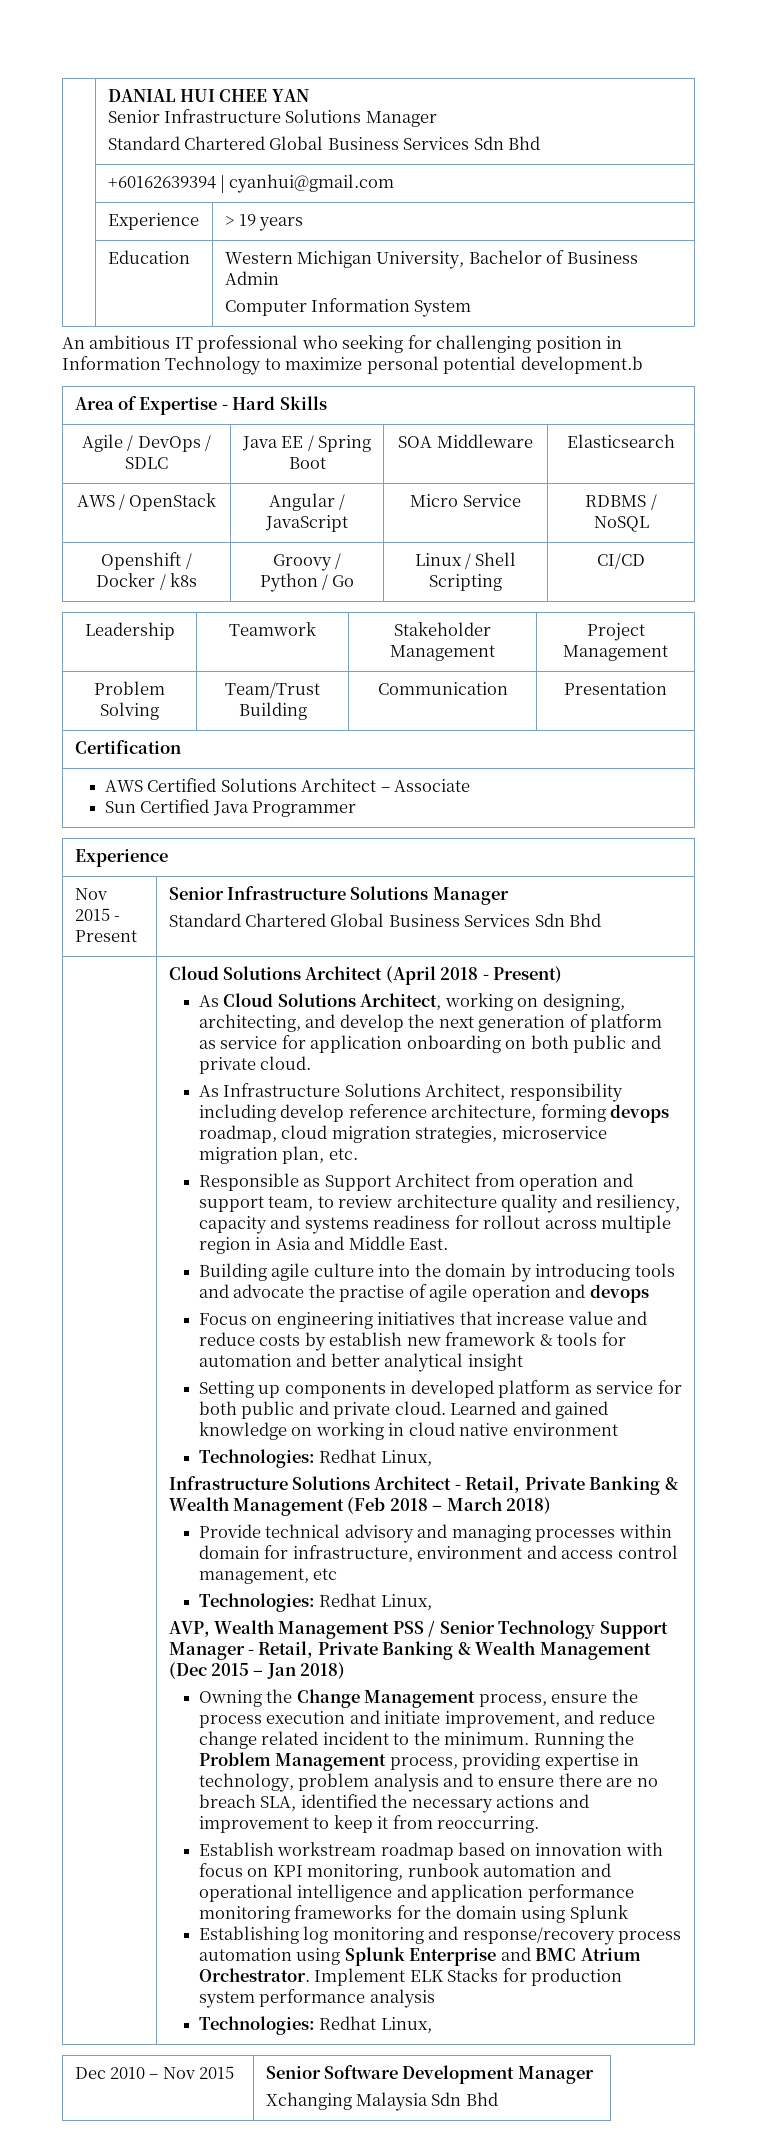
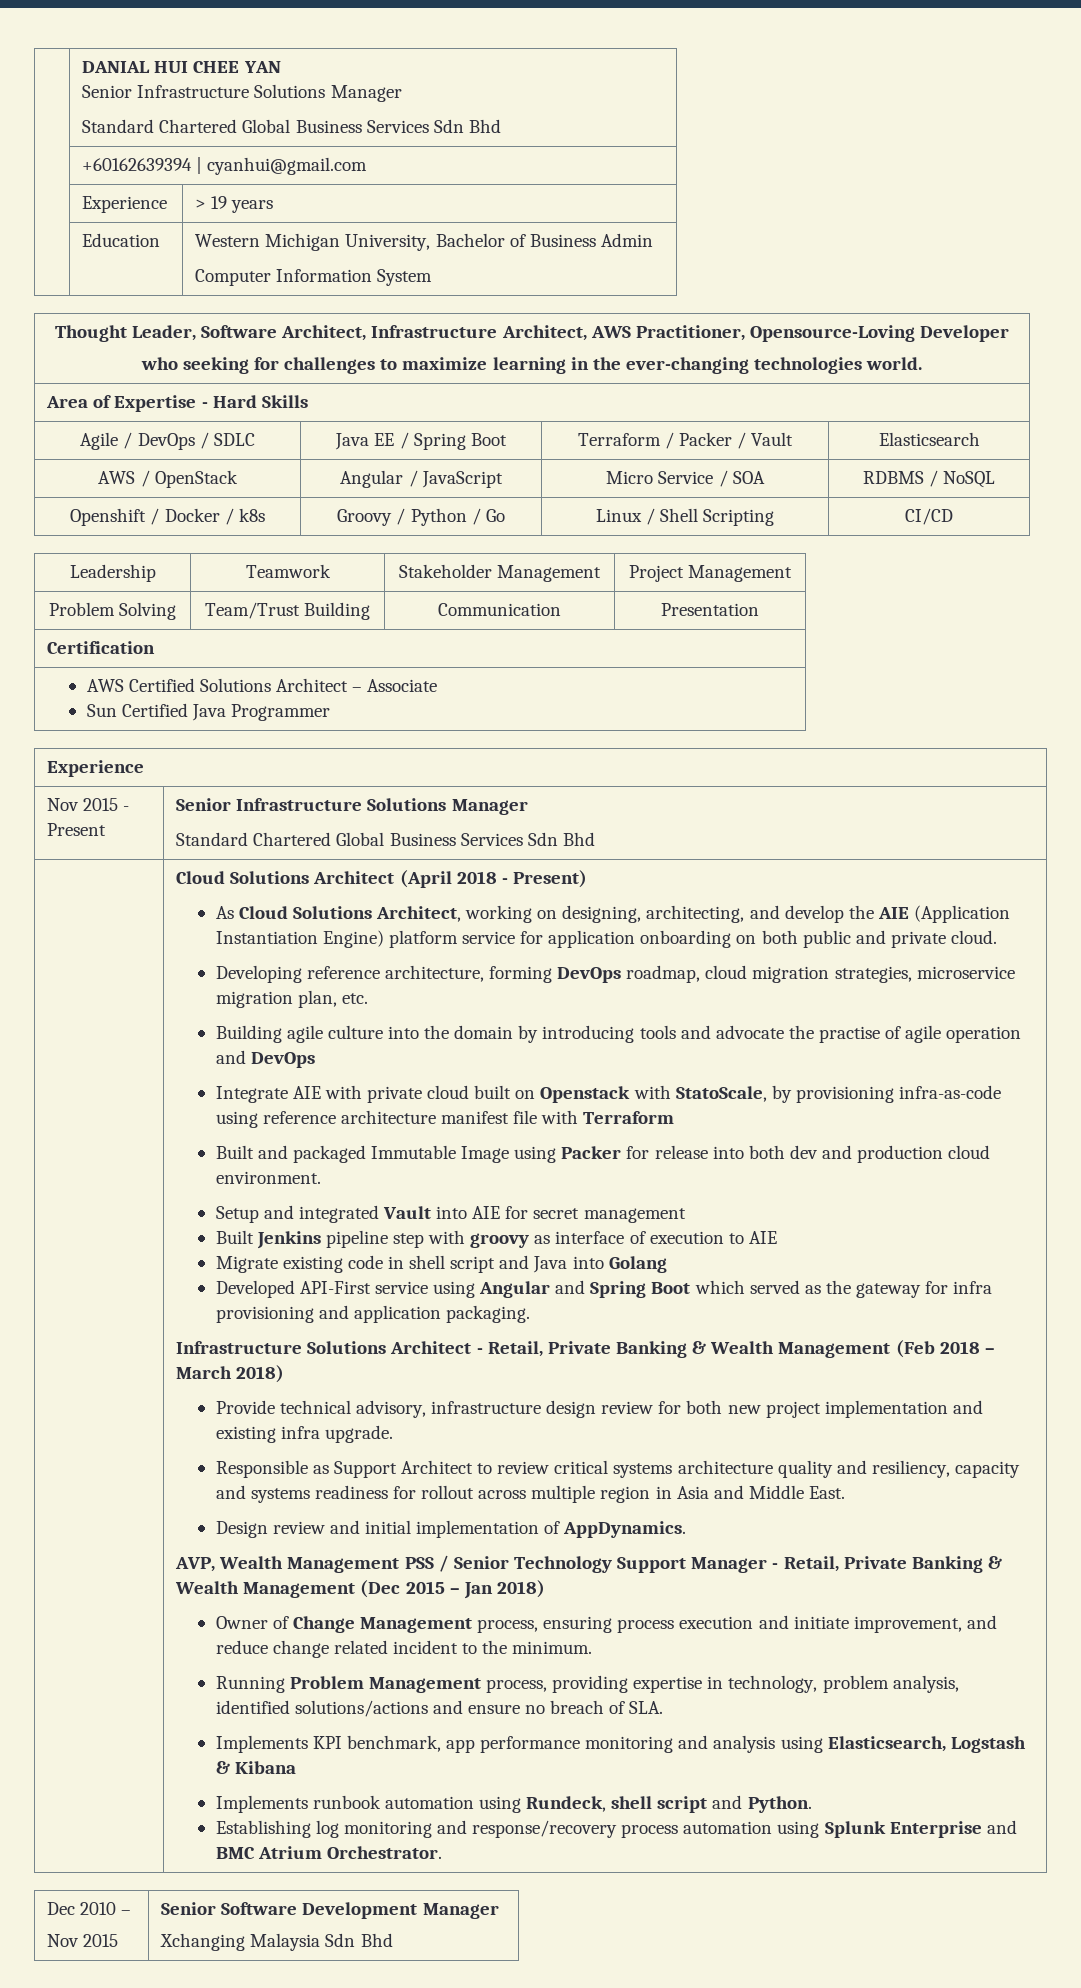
[62,335,623,353] [62,356,643,375] // An ambitious IT professional who seeking for challenging position in Information Technology to maximize personal potential development.b -> [54,325,1010,342] [140,357,923,374] // Thought Leader, Software Architect, Infrastructure Architect, AWS Practitioner, Opensource-Loving Developer // who seeking for challenges to maximize learning in the ever-changing technologies world.
[398,434,533,448] SOA Middleware -> [577,432,794,449] Terraform / Packer / Vault
(521, 500) none -> [718,470,765,487] / SOA
[438,1014,663,1032] [199,1040,217,1049] next generation of platform as -> [877,905,1011,923] [215,930,458,948] AIE (Application Instantiation Engine) platform
[199,1083,623,1102] [199,1104,345,1122] As Infrastructure Solutions Architect, responsibility including develop -> [215,965,302,983] Developing
[610,1104,670,1123] devops -> [557,967,622,983] DevOps
[199,1173,633,1191] [199,1195,393,1212] Responsible as Support Architect from operation and support team, to review -> [215,1025,1022,1043] [215,1050,315,1068] [215,1085,1002,1103] [215,1110,675,1128] [215,1145,991,1163] [215,1171,321,1184] [215,1205,686,1223] [215,1230,777,1249] [215,1255,667,1273] [215,1280,993,1298] [215,1305,530,1323] [176,1340,995,1358] [176,1365,285,1383] [215,1400,983,1418] [215,1425,393,1443] [215,1460,673,1478] Building agile culture into the domain by introducing tools and advocate the practise of agile operation and DevOps // Integrate AIE with private cloud built on Openstack with StatoScale, by provisioning infra-as-code using reference architecture manifest file with Terraform // Built and packaged Immutable Image using Packer for release into both dev and production cloud environment. // Setup and integrated Vault into AIE for secret management // Built Jenkins pipeline step with groovy as interface of execution to AIE // Migrate existing code in shell script and Java into Golang // Developed API-First service using Angular and Spring Boot which served as the gateway for infra provisioning and application packaging. // Infrastructure Solutions Architect - Retail, Private Banking & Wealth Management (Feb 2018 – March 2018) // Provide technical advisory, infrastructure design review for both new project implementation and existing infra upgrade. // Responsible as Support Architect to review critical systems
[199,1263,675,1282] [199,1284,649,1303] [199,1311,648,1329] [199,1332,626,1351] [199,1353,523,1372] [199,1380,682,1398] [199,1401,609,1419] [199,1422,618,1440] [199,1449,432,1468] [168,1476,678,1495] [168,1497,552,1516] [199,1524,672,1543] [199,1545,678,1562] [199,1568,338,1584] [199,1593,432,1612] Building agile culture into the domain by introducing tools and advocate the practise of agile operation and devops // Focus on engineering initiatives that increase value and reduce costs by establish new framework & tools for automation and better analytical insight // Setting up components in developed platform as service for both public and private cloud. Learned and gained knowledge on working in cloud native environment // Technologies: Redhat Linux, // Infrastructure Solutions Architect - Retail, Private Banking & Wealth Management (Feb 2018 – March 2018) // Provide technical advisory and managing processes within domain for infrastructure, environment and access control management, etc // Technologies: Redhat Linux, -> [215,1520,687,1538] Design review and initial implementation of AppDynamics.
[199,1689,293,1707] Owning the -> [215,1616,289,1629] Owner of
[551,1689,638,1703] ensure the -> [543,1616,613,1633] ensuring
[533,1731,635,1749] Running the -> [215,1676,285,1693] // Running
[373,1773,658,1792] [199,1794,589,1813] [199,1815,540,1833] [199,1842,663,1860] [199,1863,611,1881] [199,1884,634,1902] [199,1905,628,1923] analysis and to ensure there are no breach SLA, identified the necessary actions and improvement to keep it from reoccurring. // Establish workstream roadmap based on innovation with focus on KPI monitoring, runbook automation and operational intelligence and application performance monitoring frameworks for the domain using Splunk -> [892,1675,959,1693] [215,1700,664,1717] [215,1735,1026,1753] [215,1761,296,1774] [215,1795,812,1813] analysis, identified solutions/actions and ensure no breach of SLA. // Implements KPI benchmark, app performance monitoring and analysis using Elasticsearch, Logstash & Kibana // Implements runbook automation using Rundeck, shell script and Python.
[314,1968,623,1986] [199,1989,435,2008] [199,2016,432,2035] Implement ELK Stacks for production system performance analysis // Technologies: Redhat Linux, -> (442, 1852) none
(159, 2076) none -> (132, 1912) //

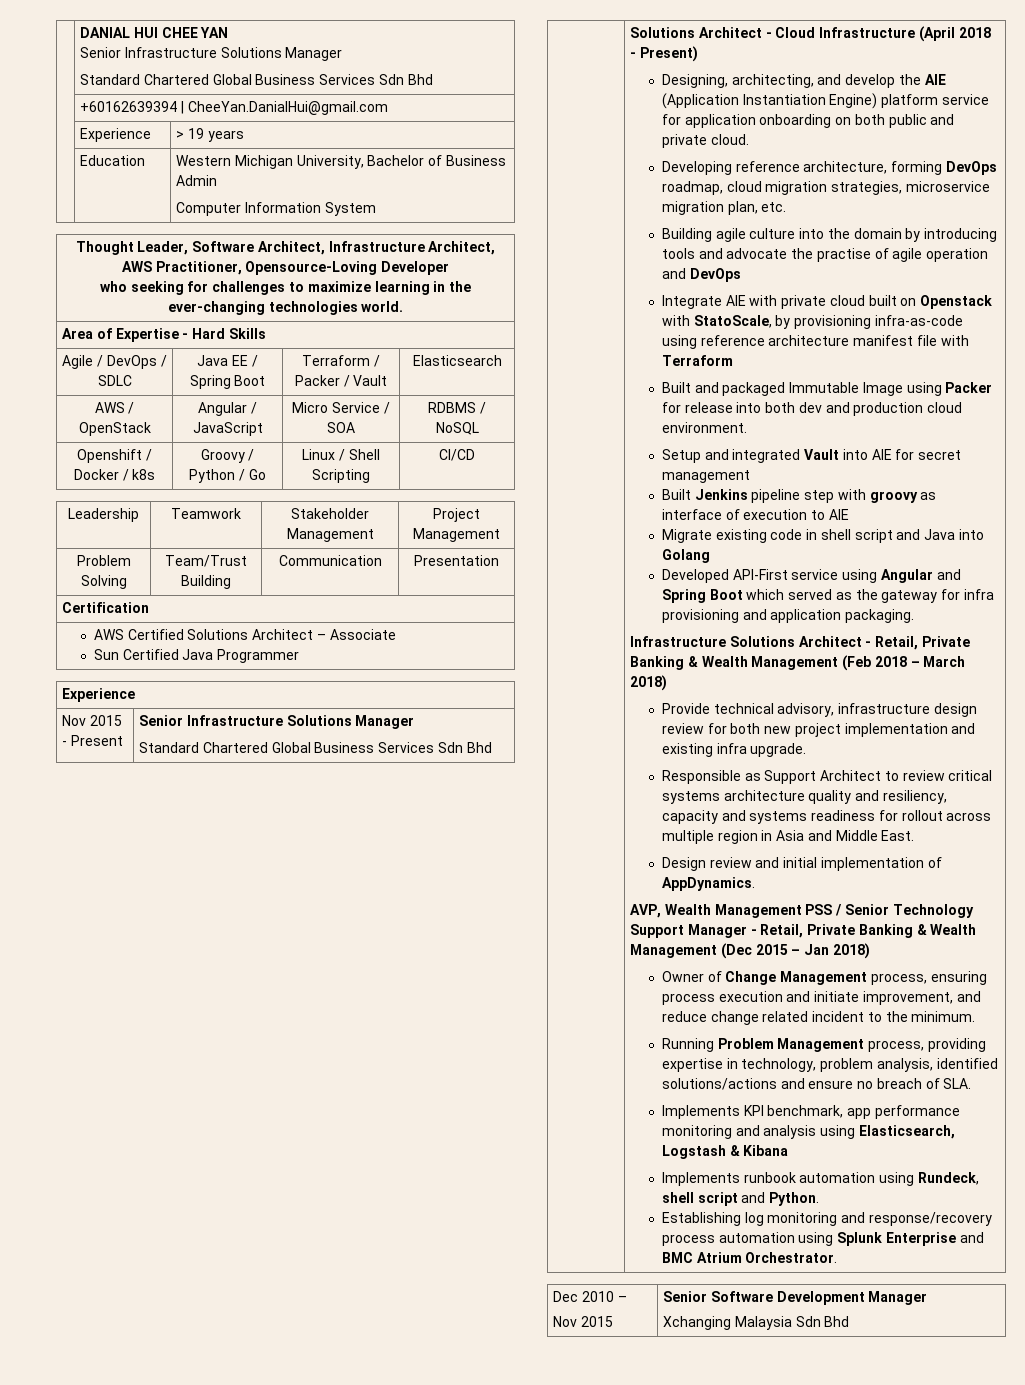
[207,157,368,175] cyanhui@gmail.com -> [187,101,388,115] CheeYan.DanialHui@gmail.com
[176,871,395,884] Cloud Solutions Architect -> [629,27,916,38] Solutions Architect - Cloud Infrastructure
[215,905,642,923] As Cloud Solutions Architect, working on designing, -> [661,74,728,88] Designing,

